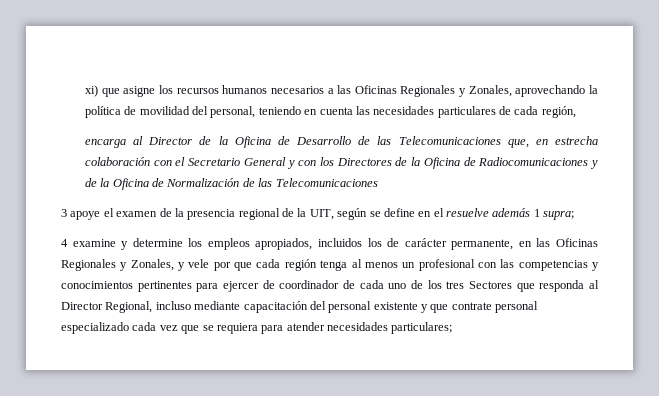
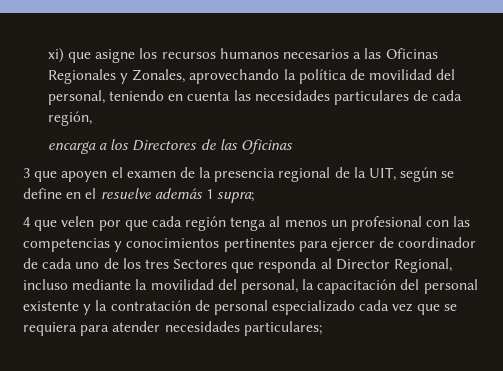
[133,136,599,148] [84,157,598,169] [84,178,378,190] al Director de la Oficina de Desarrollo de las Telecomunicaciones que, en estrecha colaboración con el Secretario General y con los Directores de la Oficina de Radiocomunicaciones y de la Oficina de Normalización de las Telecomunicaciones -> [99,139,293,154] a los Directores de las Oficinas
[70,211,101,220] apoye -> [34,171,108,182] que apoyen
[72,238,598,250] [61,259,210,271] examine y determine los empleos apropiados, incluidos los de carácter permanente, en las Oficinas Regionales y Zonales, y vele -> [34,216,95,231] que velen
(241, 305) none -> [135,279,315,294] la movilidad del personal, la
[430,302,492,313] que contrate -> [95,300,210,311] la contratación de

